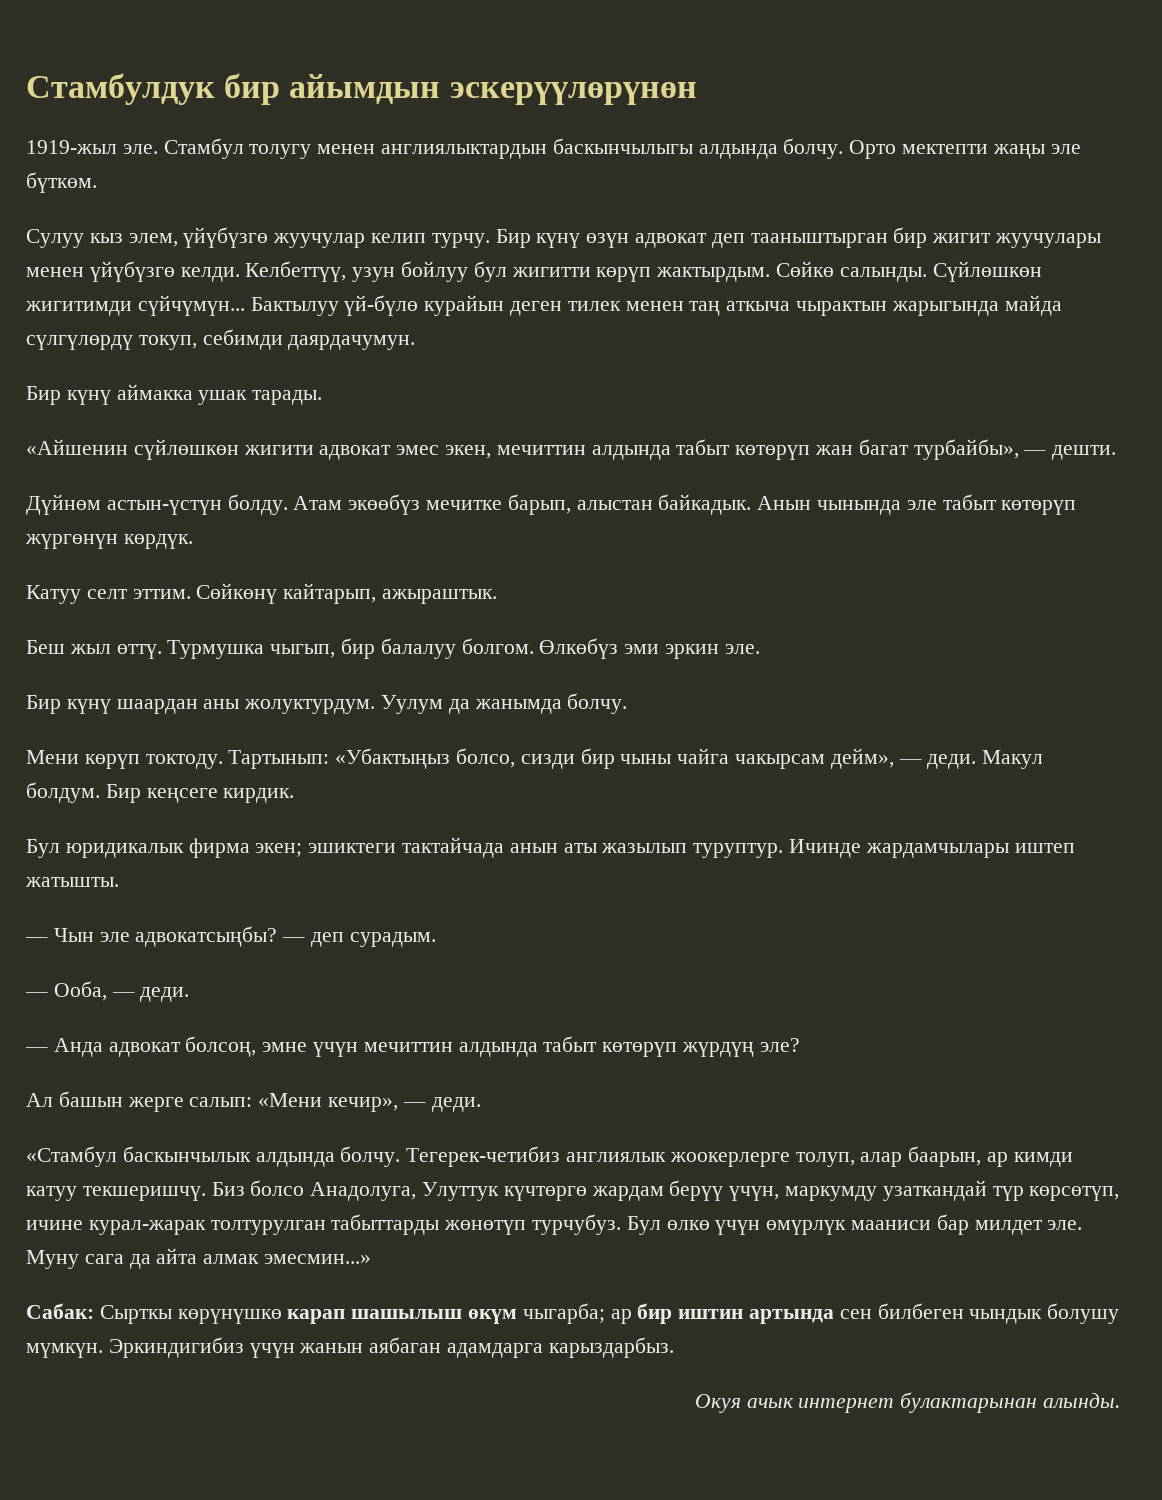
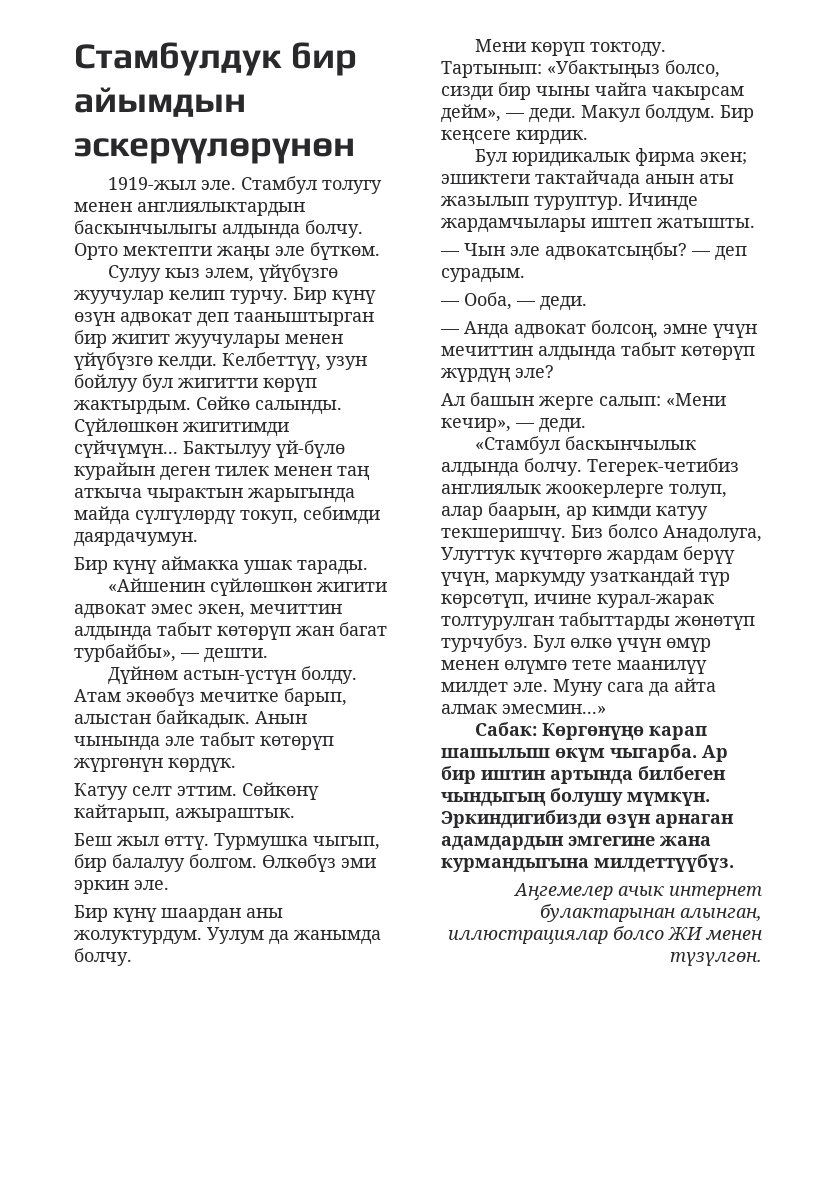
[766,1214,969,1235] өмүрлүк мааниси бар -> [666,638,711,652] [441,660,707,674] өмүр менен өлүмгө тете маанилүү
[99,1305,282,1324] Сырткы көрүнүшкө -> [541,723,644,740] Көргөнүңө
[522,1303,632,1324] чыгарба; ар -> [610,744,728,762] чыгарба. Ар
[839,1303,1120,1324] [26,1337,674,1358] [694,1392,1120,1413] сен билбеген чындык болушу мүмкүн. Эркиндигибиз үчүн жанын аябаган адамдарга карыздарбыз. // Окуя ачык интернет булактарынан алынды. -> [638,766,726,780] [441,788,710,806] [441,810,734,828] [441,836,711,850] [441,854,734,872] [513,883,762,900] [540,904,762,922] [448,926,762,944] [670,952,762,966] билбеген чындыгың болушу мүмкүн. Эркиндигибизди өзүн арнаган адамдардын эмгегине жана курмандыгына милдеттүүбүз. // Аңгемелер ачык интернет булактарынан алынган, иллюстрациялар болсо ЖИ менен түзүлгөн.

